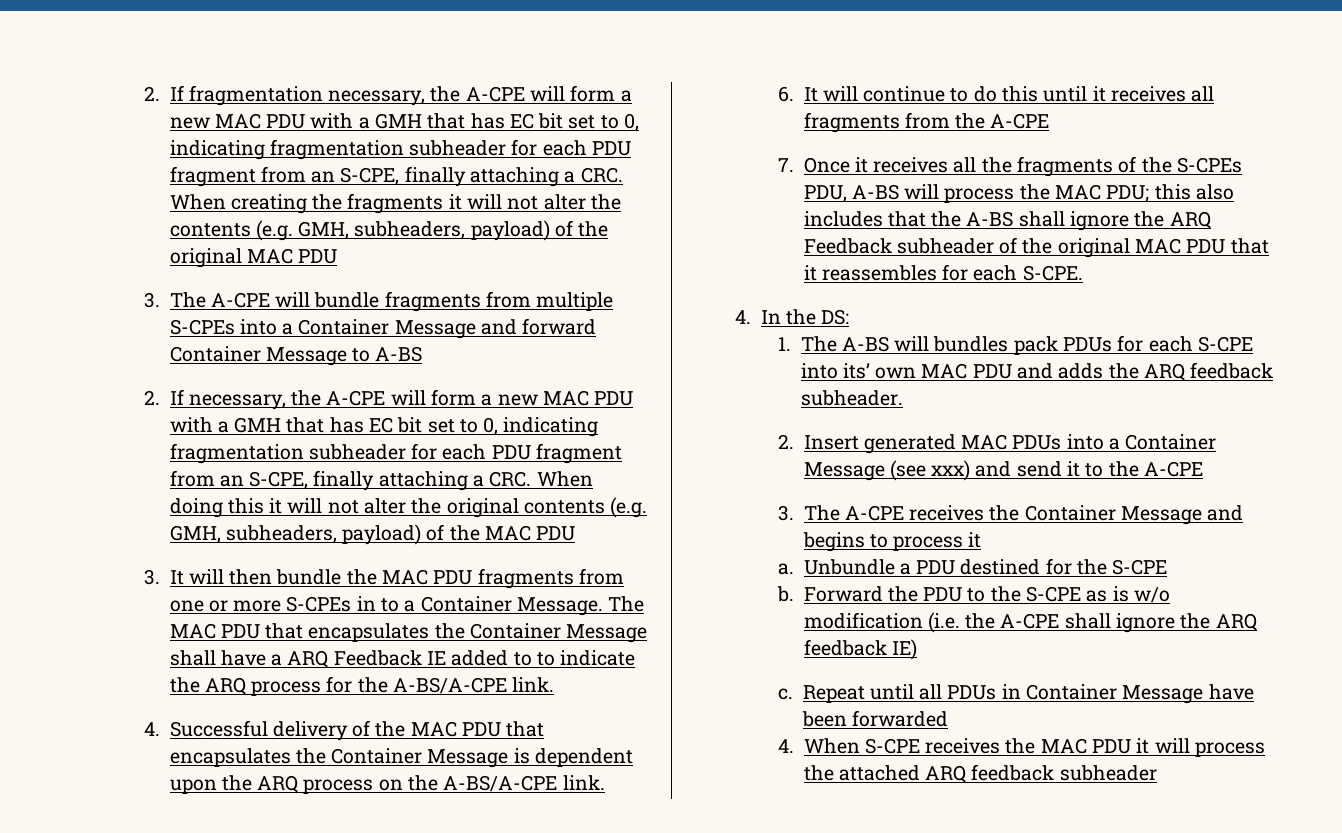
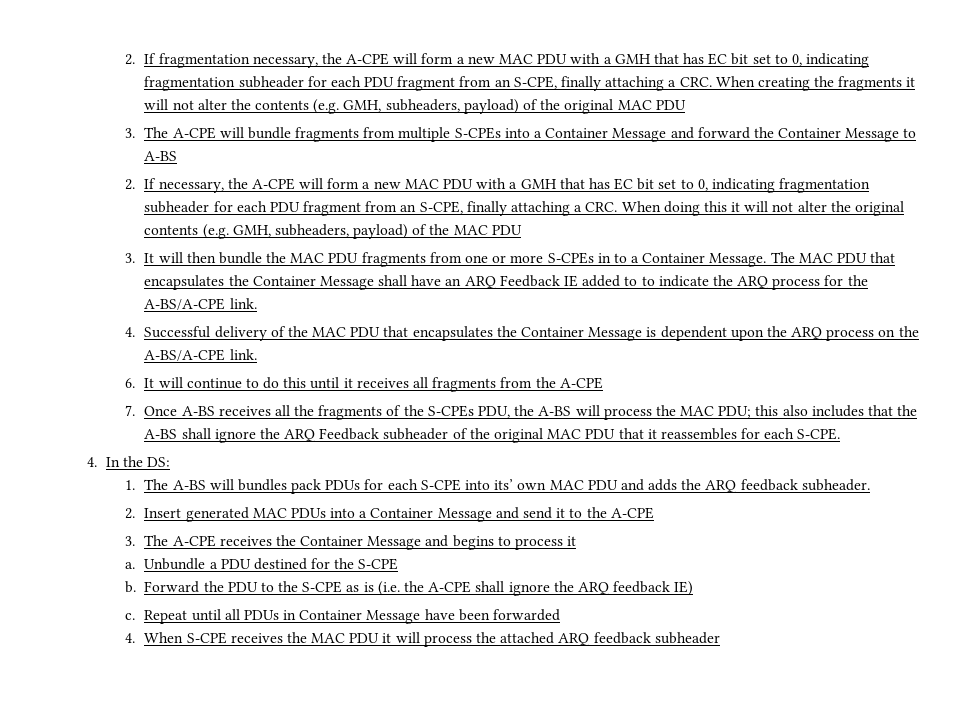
(597, 326) none -> [753,127,774,138] the
[271,654,283,666] a -> [445,278,462,286] an
[854,157,868,173] it -> [181,406,215,416] A-BS
(847, 193) none -> [514,405,535,416] the
[889,460,971,481] (see xxx) -> (492, 515) none
[1133,587,1170,603] [803,612,923,629] w/o modification -> (374, 587) none

